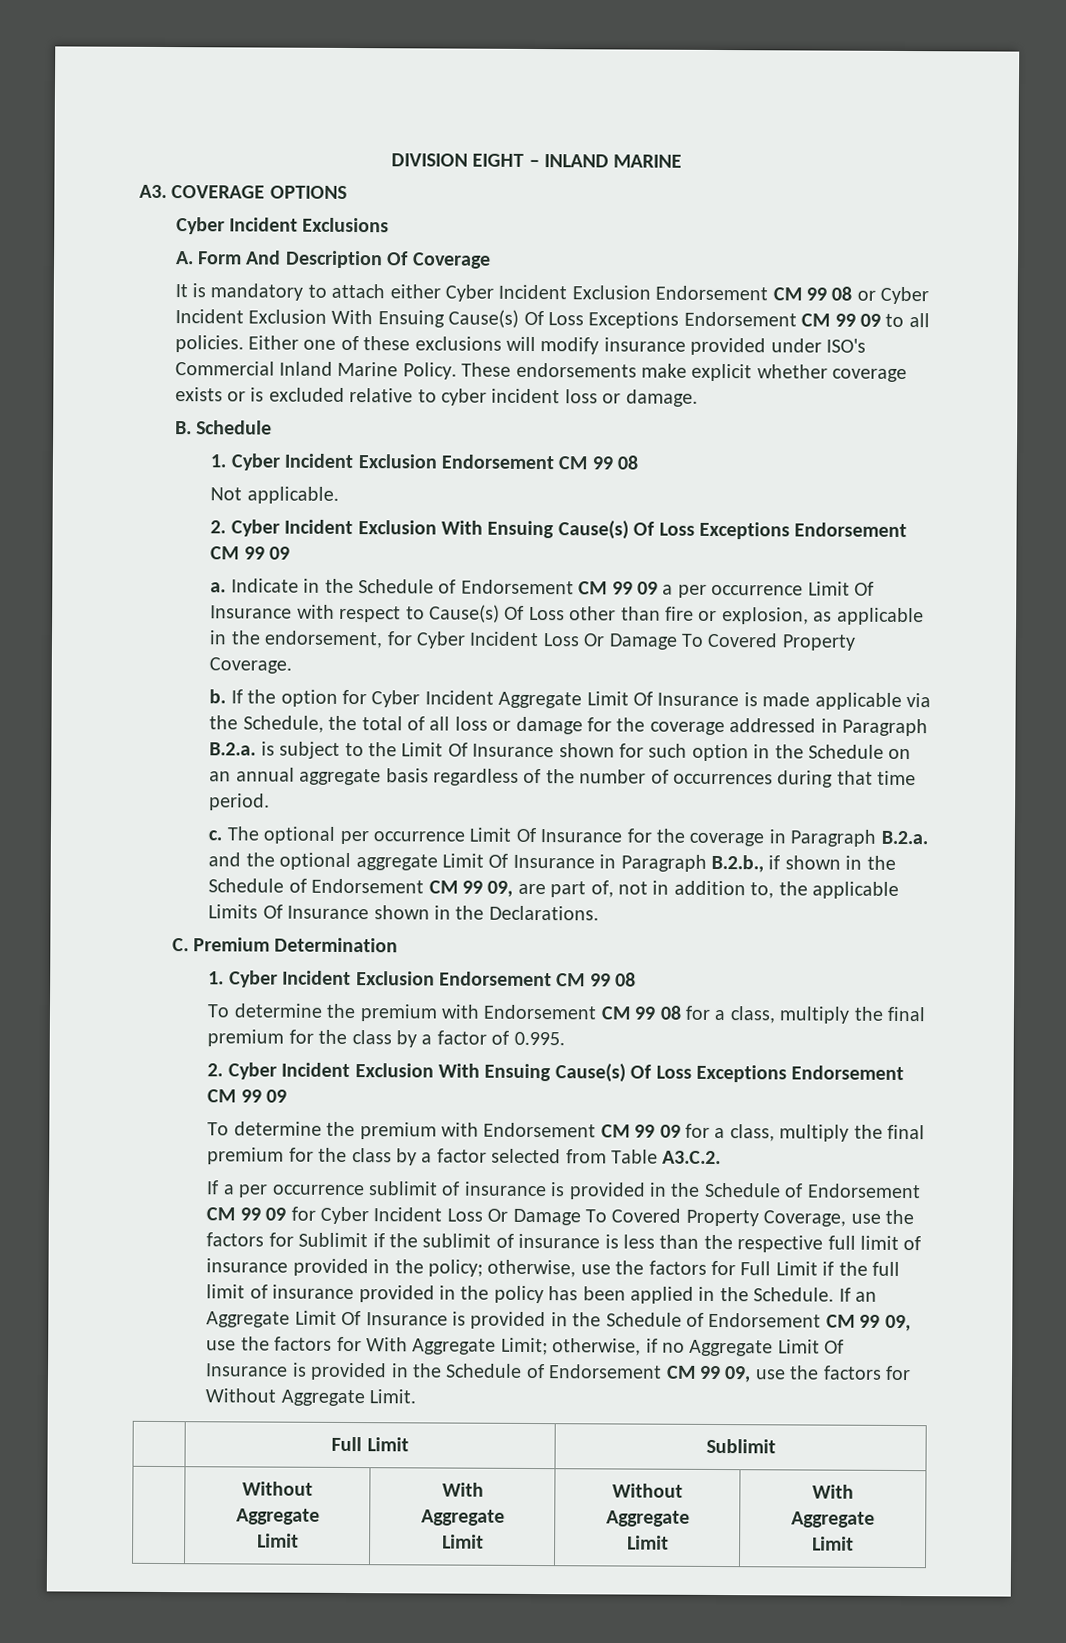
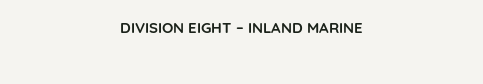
[139,184,347,199] [175,217,390,235] [175,250,491,269] [174,283,930,305] [174,309,930,329] [174,335,867,356] [174,361,908,383] [174,387,698,407] [174,420,273,435] [210,453,639,471] [210,486,339,504] [210,519,908,540] [210,546,291,560] [210,578,874,598] [210,604,924,626] [209,630,856,651] [209,657,293,674] [209,689,931,710] [209,715,928,737] [209,741,912,762] [209,767,917,788] [209,793,271,811] [208,826,928,847] [208,852,896,873] [208,878,899,899] [208,904,599,921] [171,937,399,953] [208,970,637,988] [207,1003,926,1024] [207,1029,565,1048] [207,1062,905,1083] [207,1089,288,1103] [207,1121,925,1142] [207,1147,722,1166] [206,1180,921,1200] [206,1206,914,1227] [206,1232,922,1253] [206,1258,900,1278] [206,1284,877,1304] [206,1310,911,1332] [206,1336,845,1357] [205,1362,911,1383] [205,1388,417,1407] [331,1436,409,1452] [705,1438,776,1454] [242,1481,313,1496] [235,1508,320,1525] [256,1533,299,1548] [441,1482,484,1497] [420,1509,505,1526] [441,1534,484,1549] [612,1483,683,1498] [605,1510,690,1527] [626,1535,669,1550] [812,1484,854,1499] [791,1511,875,1528] [812,1536,854,1551] // A3. COVERAGE OPTIONS // Cyber Incident Exclusions // A. Form And Description Of Coverage // It is mandatory to attach either Cyber Incident Exclusion Endorsement CM 99 08 or Cyber Incident Exclusion With Ensuing Cause(s) Of Loss Exceptions Endorsement CM 99 09 to all policies. Either one of these exclusions will modify insurance provided under ISO's Commercial Inland Marine Policy. These endorsements make explicit whether coverage exists or is excluded relative to cyber incident loss or damage. // B. Schedule // 1. Cyber Incident Exclusion Endorsement CM 99 08 // Not applicable. // 2. Cyber Incident Exclusion With Ensuing Cause(s) Of Loss Exceptions Endorsement CM 99 09 // a. Indicate in the Schedule of Endorsement CM 99 09 a per occurrence Limit Of Insurance with respect to Cause(s) Of Loss other than fire or explosion, as applicable in the endorsement, for Cyber Incident Loss Or Damage To Covered Property Coverage. // b. If the option for Cyber Incident Aggregate Limit Of Insurance is made applicable via the Schedule, the total of all loss or damage for the coverage addressed in Paragraph B.2.a. is subject to the Limit Of Insurance shown for such option in the Schedule on an annual aggregate basis regardless of the number of occurrences during that time period. // c. The optional per occurrence Limit Of Insurance for the coverage in Paragraph B.2.a. and the optional aggregate Limit Of Insurance in Paragraph B.2.b., if shown in the Schedule of Endorsement CM 99 09, are part of, not in addition to, the applicable Limits Of Insurance shown in the Declarations. // C. Premium Determination // 1. Cyber Incident Exclusion Endorsement CM 99 08 // To determine the premium with Endorsement CM 99 08 for a class, multiply the final premium for the class by a factor of 0.995. // 2. Cyber Incident Exclusion With Ensuing Cause(s) Of Loss Exceptions Endorsement CM 99 09 // To determine the premium with Endorsement CM 99 09 for a class, multiply the final premium for the class by a factor selected from Table A3.C.2. // If a per occurrence sublimit of insurance is provided in the Schedule of Endorsement CM 99 09 for Cyber Incident Loss Or Damage To Covered Property Coverage, use the factors for Sublimit if the sublimit of insurance is less than the respective full limit of insurance provided in the policy; otherwise, use the factors for Full Limit if the full limit of insurance provided in the policy has been applied in the Schedule. If an Aggregate Limit Of Insurance is provided in the Schedule of Endorsement CM 99 09, use the factors for With Aggregate Limit; otherwise, if no Aggregate Limit Of Insurance is provided in the Schedule of Endorsement CM 99 09, use the factors for Without Aggregate Limit. // | Full Limit | Sublimit // | Without // Aggregate // Limit | With // Aggregate // Limit | Without // Aggregate // Limit | With // Aggregate // Limit -> (363, 27) none

